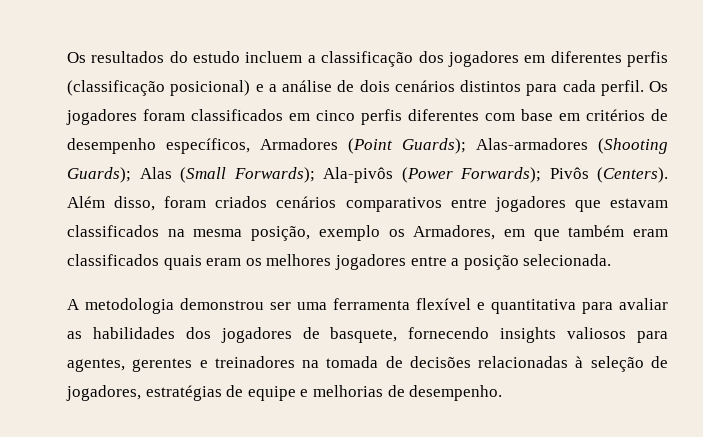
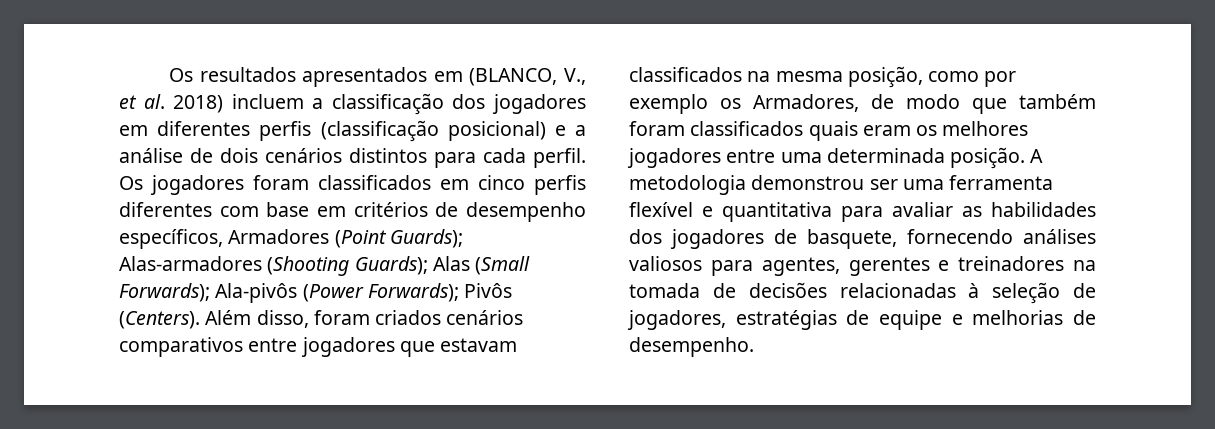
[169,51,241,63] do estudo -> [302,67,586,87] [119,94,224,113] apresentados em (BLANCO, V., et al. 2018)
(311, 233) none -> [928,71,1017,87] como por
[503,229,525,237] em -> [871,94,960,109] de modo
[633,229,668,237] eram -> [629,121,685,136] foram
[451,254,612,270] a posição selecionada. // -> [780,147,1026,169] uma determinada posição.
[500,327,557,343] insights -> [1023,229,1096,244] análises

